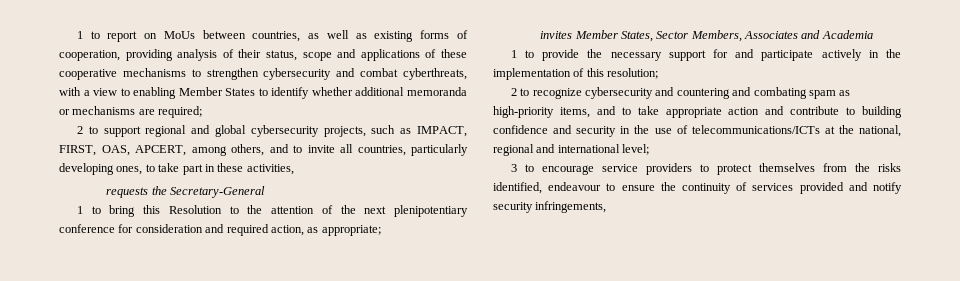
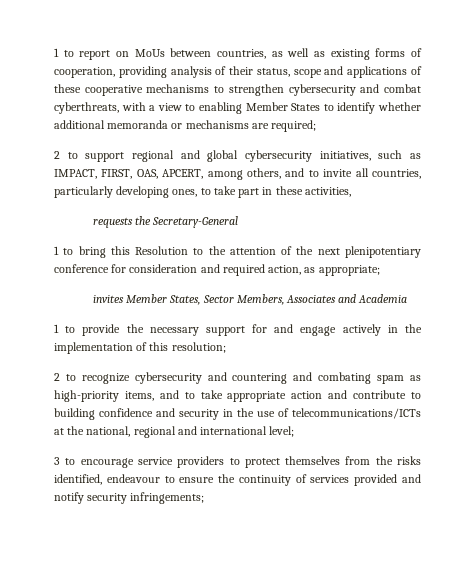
[323,126,366,137] projects, -> [319,151,371,161] initiatives,
[761,50,814,61] participate -> [300,326,337,336] engage
[535,201,607,213] infringements, -> [130,492,205,504] infringements;

